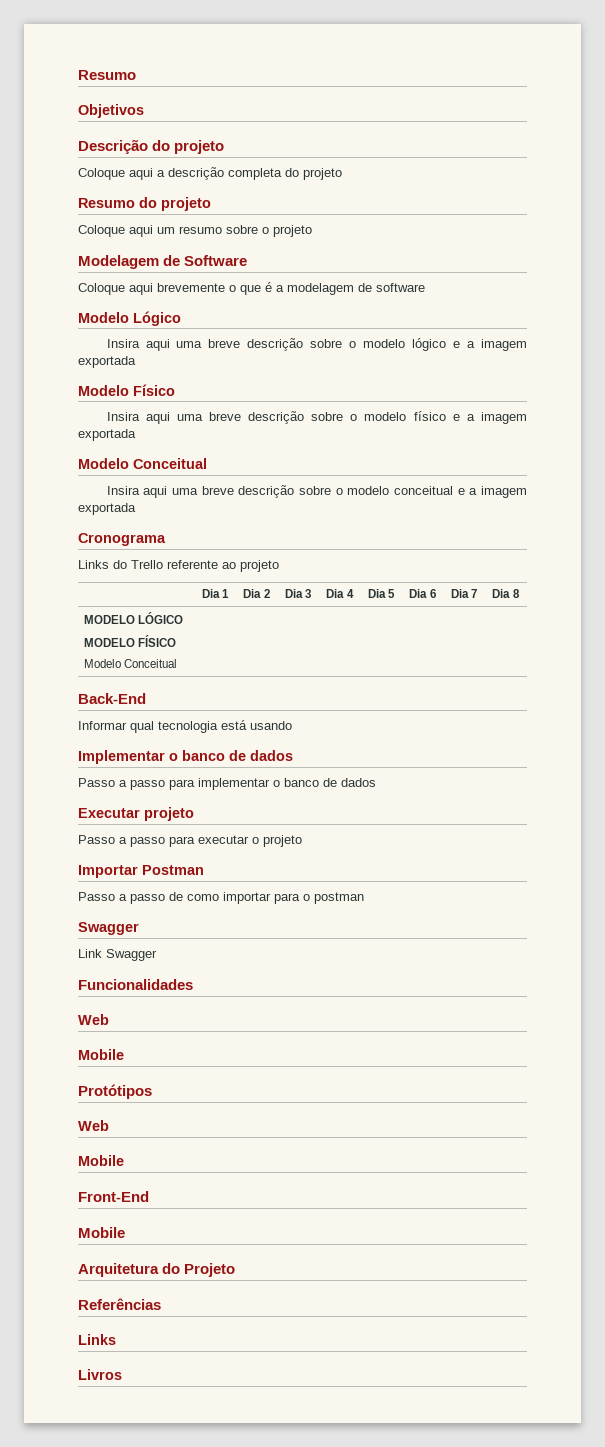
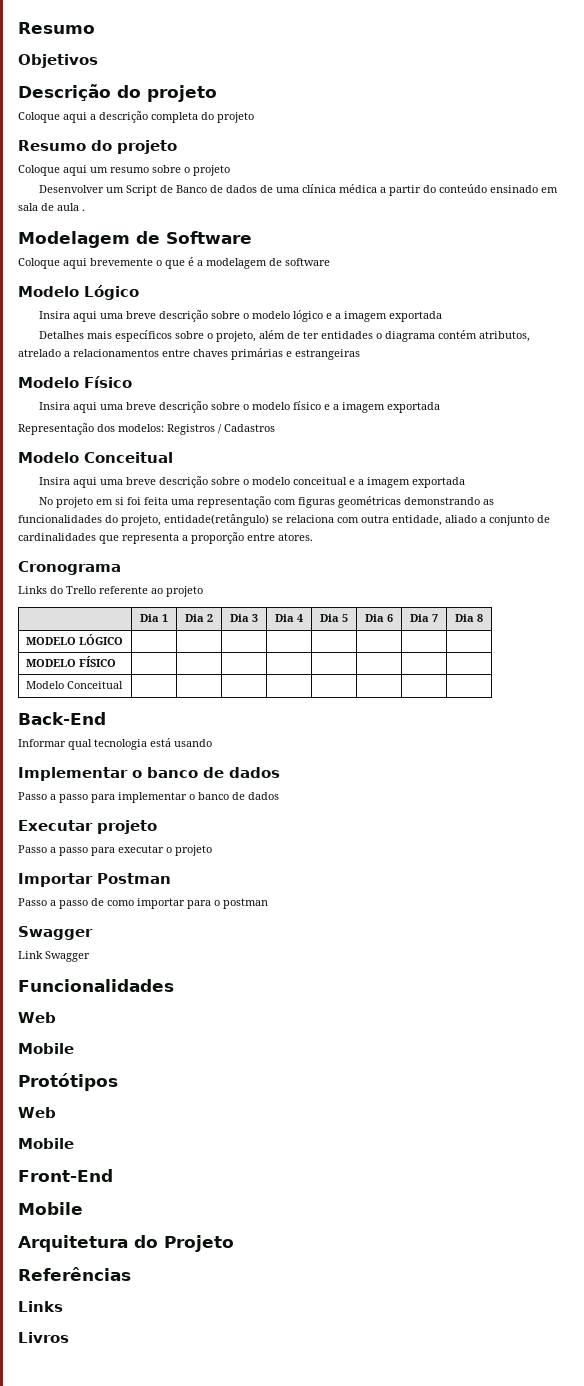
(312, 231) none -> [39,184,559,196] [18,203,85,211] // Desenvolver um Script de Banco de dados de uma clínica médica a partir do conteúdo ensinado em sala de aula .
(136, 362) none -> [39,330,531,342] [18,348,360,360] // Detalhes mais específicos sobre o projeto, além de ter entidades o diagrama contém atributos, atrelado a relacionamentos entre chaves primárias e estrangeiras
(136, 435) none -> [18,423,275,435] // Representação dos modelos: Registros / Cadastros
(136, 509) none -> [39,496,495,508] [18,514,550,526] [18,532,313,544] // No projeto em si foi feita uma representação com figuras geométricas demonstrando as funcionalidades do projeto, entidade(retângulo) se relaciona com outra entidade, aliado a conjunto de cardinalidades que representa a proporção entre atores.

